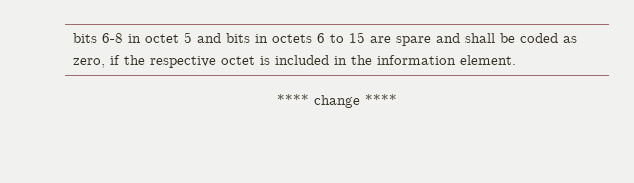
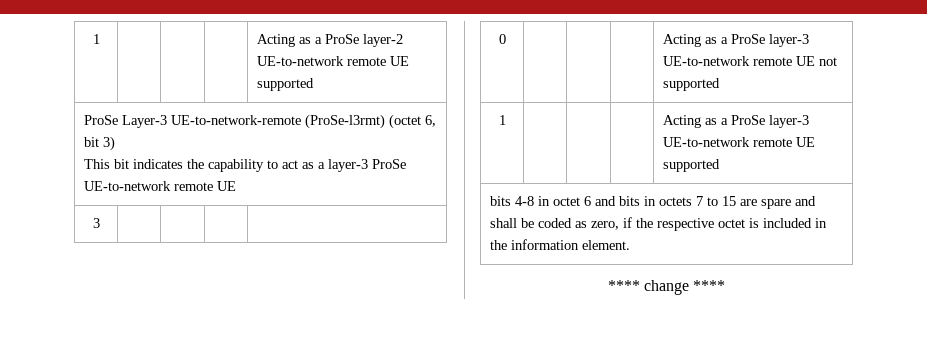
[72,33,123,43] bits 6-8 -> [92,34,100,44] [257,34,404,47] [257,56,410,66] [257,78,315,91] [84,114,437,129] [84,136,116,151] [84,159,407,172] [84,181,237,191] [92,218,100,228] [498,34,506,44] [663,34,810,47] [663,56,838,66] [663,78,721,91] [498,115,506,125] [663,115,810,128] [663,137,816,147] [663,159,721,172] [490,196,535,206] 1 | | | | Acting as a ProSe layer-2 UE-to-network remote UE supported // ProSe Layer-3 UE-to-network-remote (ProSe-l3rmt) (octet 6, bit 3) // This bit indicates the capability to act as a layer-3 ProSe UE-to-network remote UE // 3 | | | | // 0 | | | | Acting as a ProSe layer-3 UE-to-network remote UE not supported // 1 | | | | Acting as a ProSe layer-3 UE-to-network remote UE supported // bits 4-8
[183,32,192,43] 5 -> [584,196,592,206] 6
[316,33,325,43] 6 -> [696,196,704,206] 7

